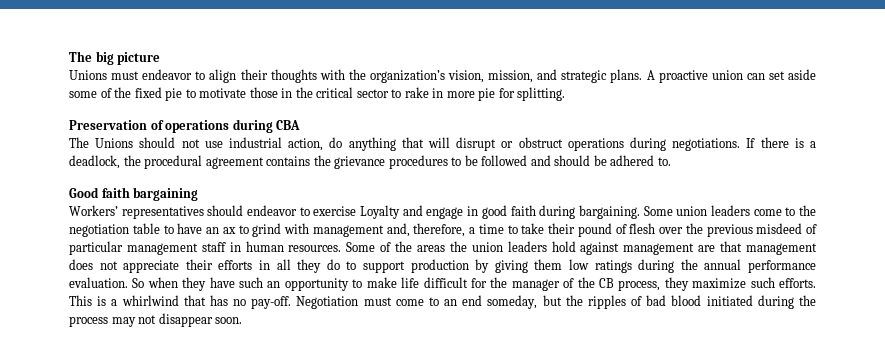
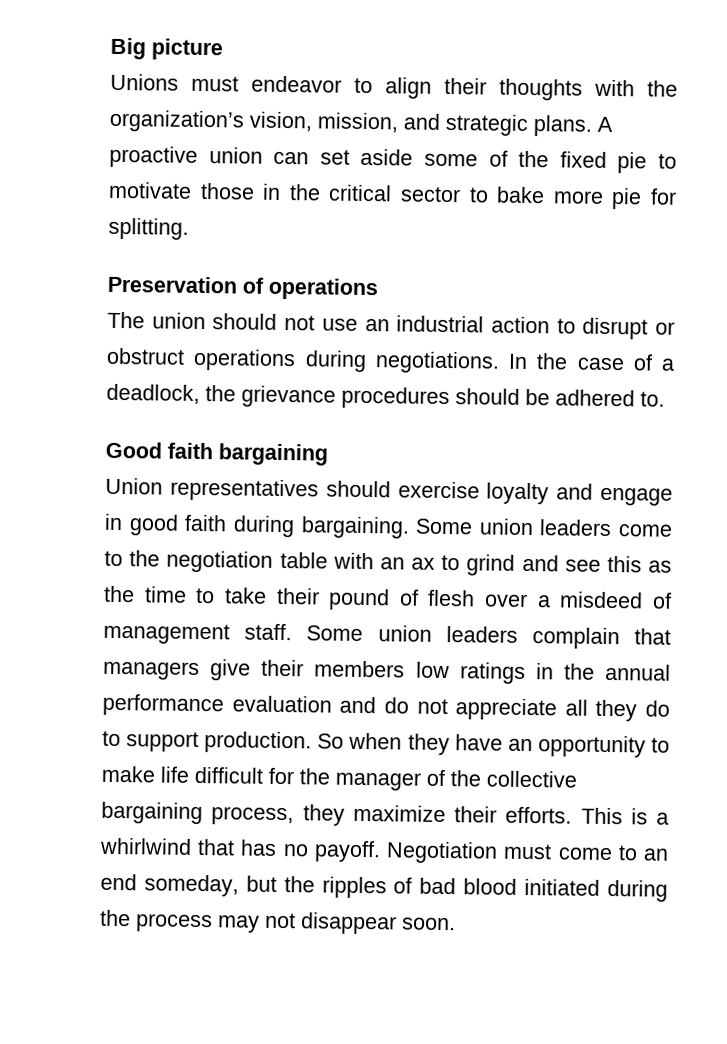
[69,51,114,65] The big -> [110,37,146,60] Big
[404,87,444,98] rake in -> [496,186,546,204] bake
[232,119,301,133] [69,137,134,148] during CBA // The Unions -> [107,311,206,330] // The union
[228,137,450,151] industrial action, do anything that will -> [364,315,576,334] an industrial action to
[746,137,817,148] [69,155,551,169] If there is a deadlock, the procedural agreement contains the grievance procedures to be followed and -> [508,353,675,371] [106,383,450,410] In the case of a deadlock, the grievance procedures
[69,205,118,216] Workers’ -> [105,477,163,495] Union
[247,205,401,219] endeavor to exercise Loyalty -> [397,481,550,505] exercise loyalty
[163,223,203,234] to have -> [332,552,374,570] with
[284,223,475,237] with management and, therefore, a -> [521,554,673,573] [104,585,135,603] and see this as the
[685,223,817,237] [69,241,818,255] [69,259,270,273] the previous misdeed of particular management staff in human resources. Some of the areas the union leaders hold against management are that management does not appreciate their efforts in -> [536,591,672,609] [103,622,671,650] [103,659,671,684] [102,693,558,721] a misdeed of management staff. Some union leaders complain that managers give their members low ratings in the annual performance evaluation and do not appreciate
[410,259,817,273] [69,277,128,288] production by giving them low ratings during the annual performance evaluation. -> [204,731,313,754] production.
[239,277,264,288] such -> (503, 742) none
[598,278,614,288] CB -> [486,770,577,788] [101,801,203,825] collective bargaining
[750,277,775,288] such -> [454,806,497,823] their
[251,296,292,309] pay-off. -> [313,840,381,863] payoff.

